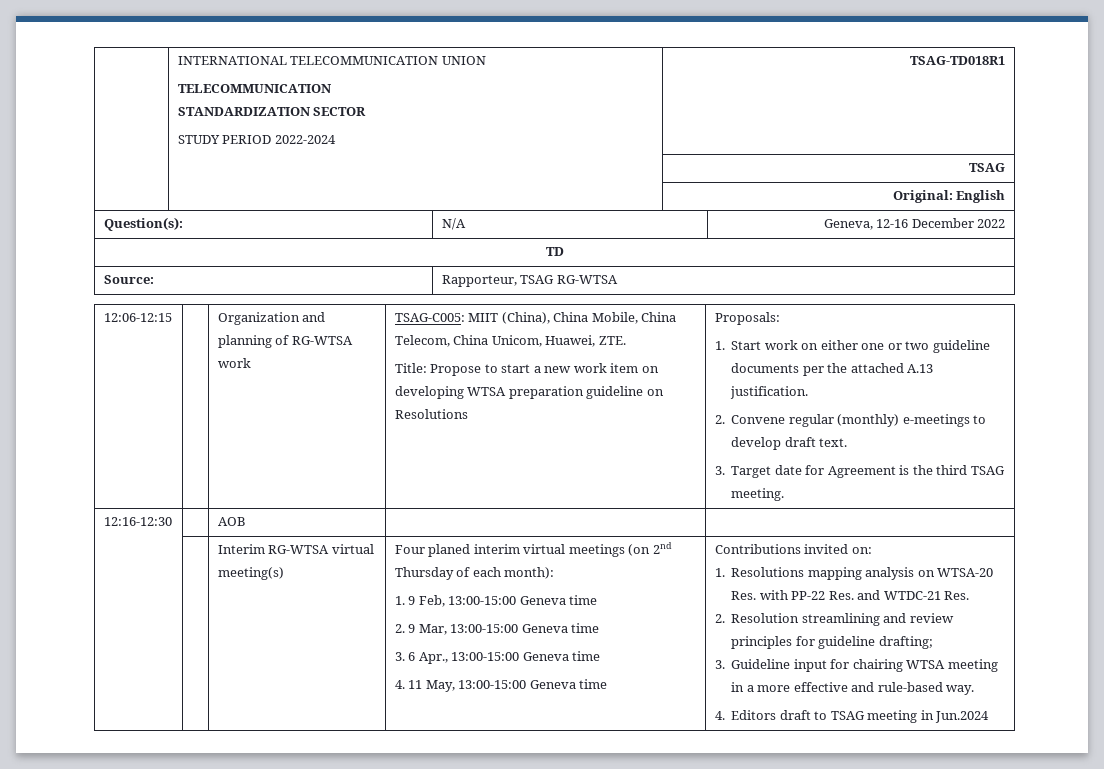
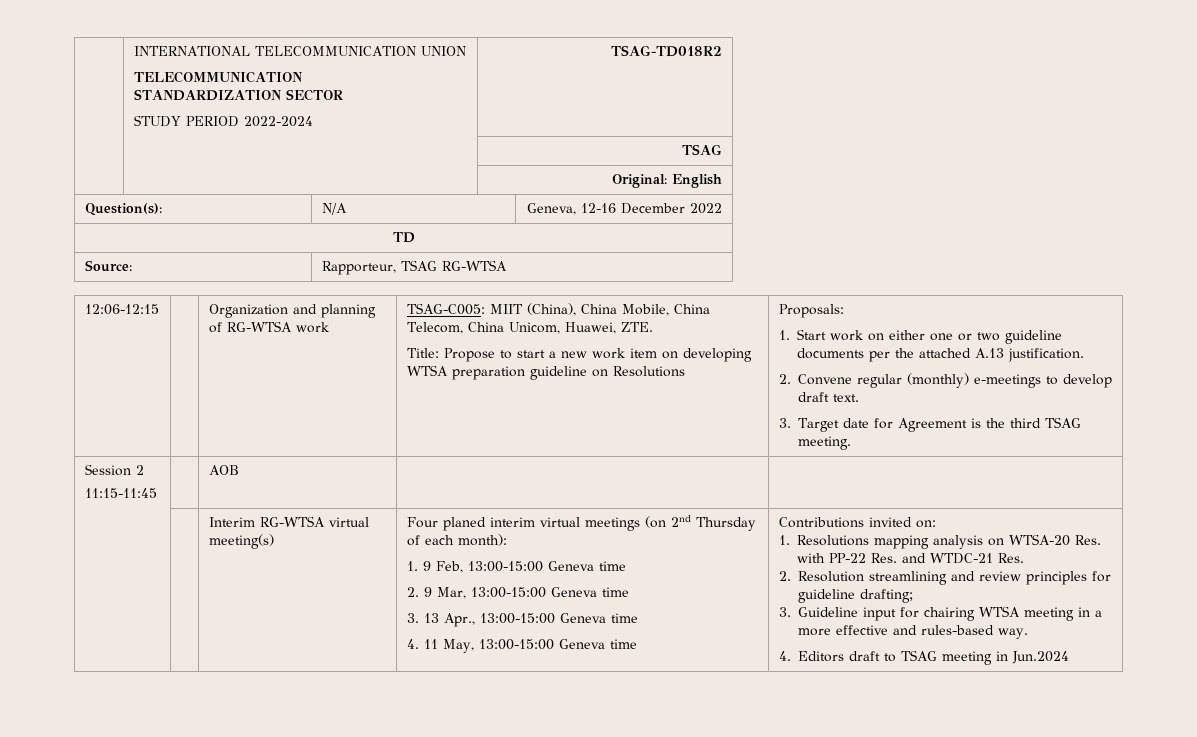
[910,56,1006,65] TSAG-TD018R1 -> [611,45,723,57] TSAG-TD018R2
[103,517,172,526] 12:16-12:30 -> [84,464,144,476] [84,488,157,498] Session 2 // 11:15-11:45
[408,652,416,661] 6 -> [423,613,439,623] 13
[877,682,943,692] rule-based -> [920,625,994,635] rules-based

